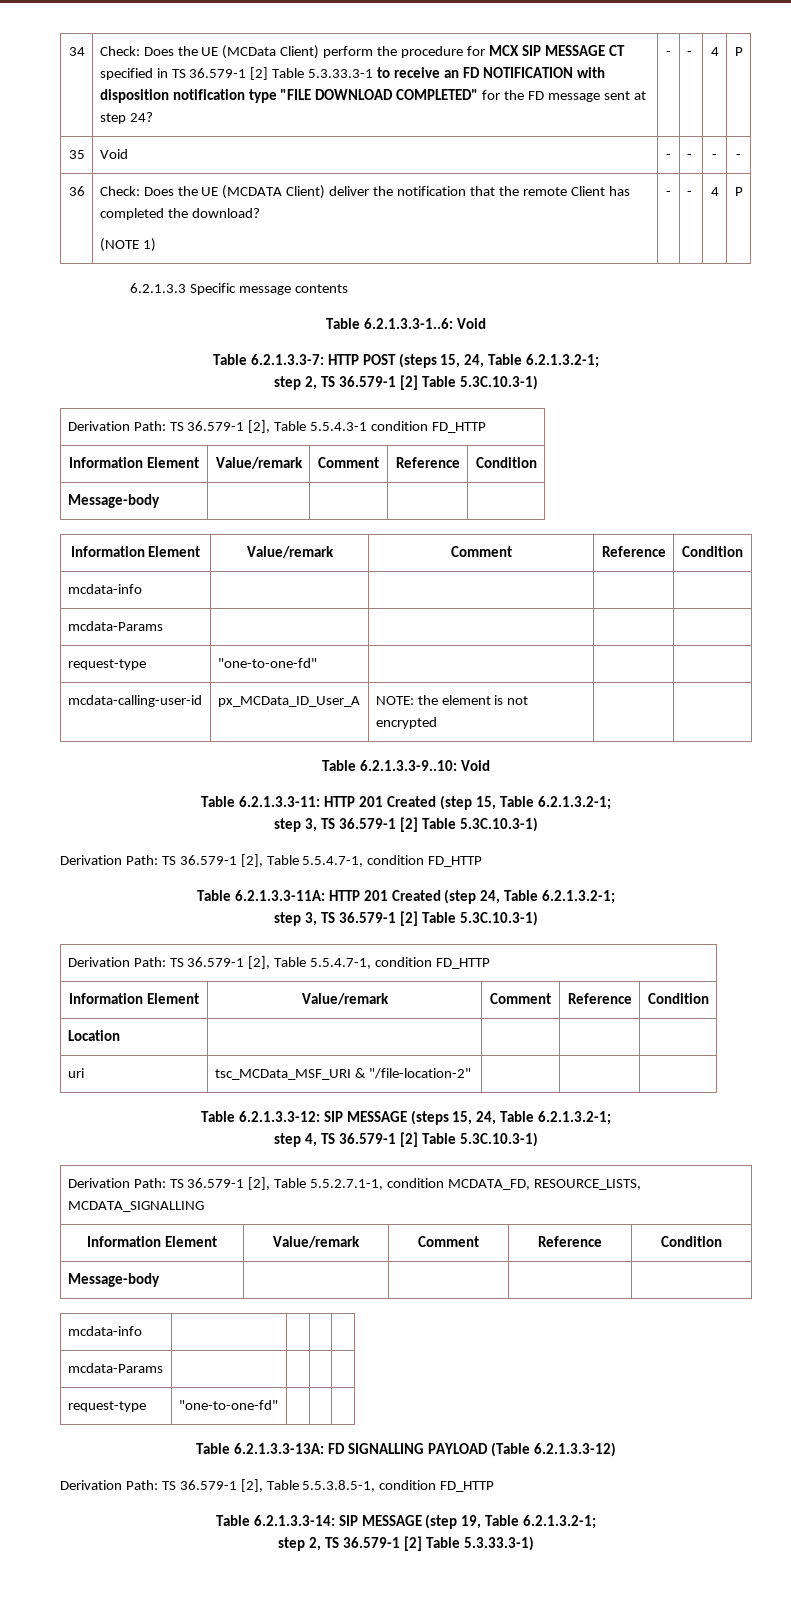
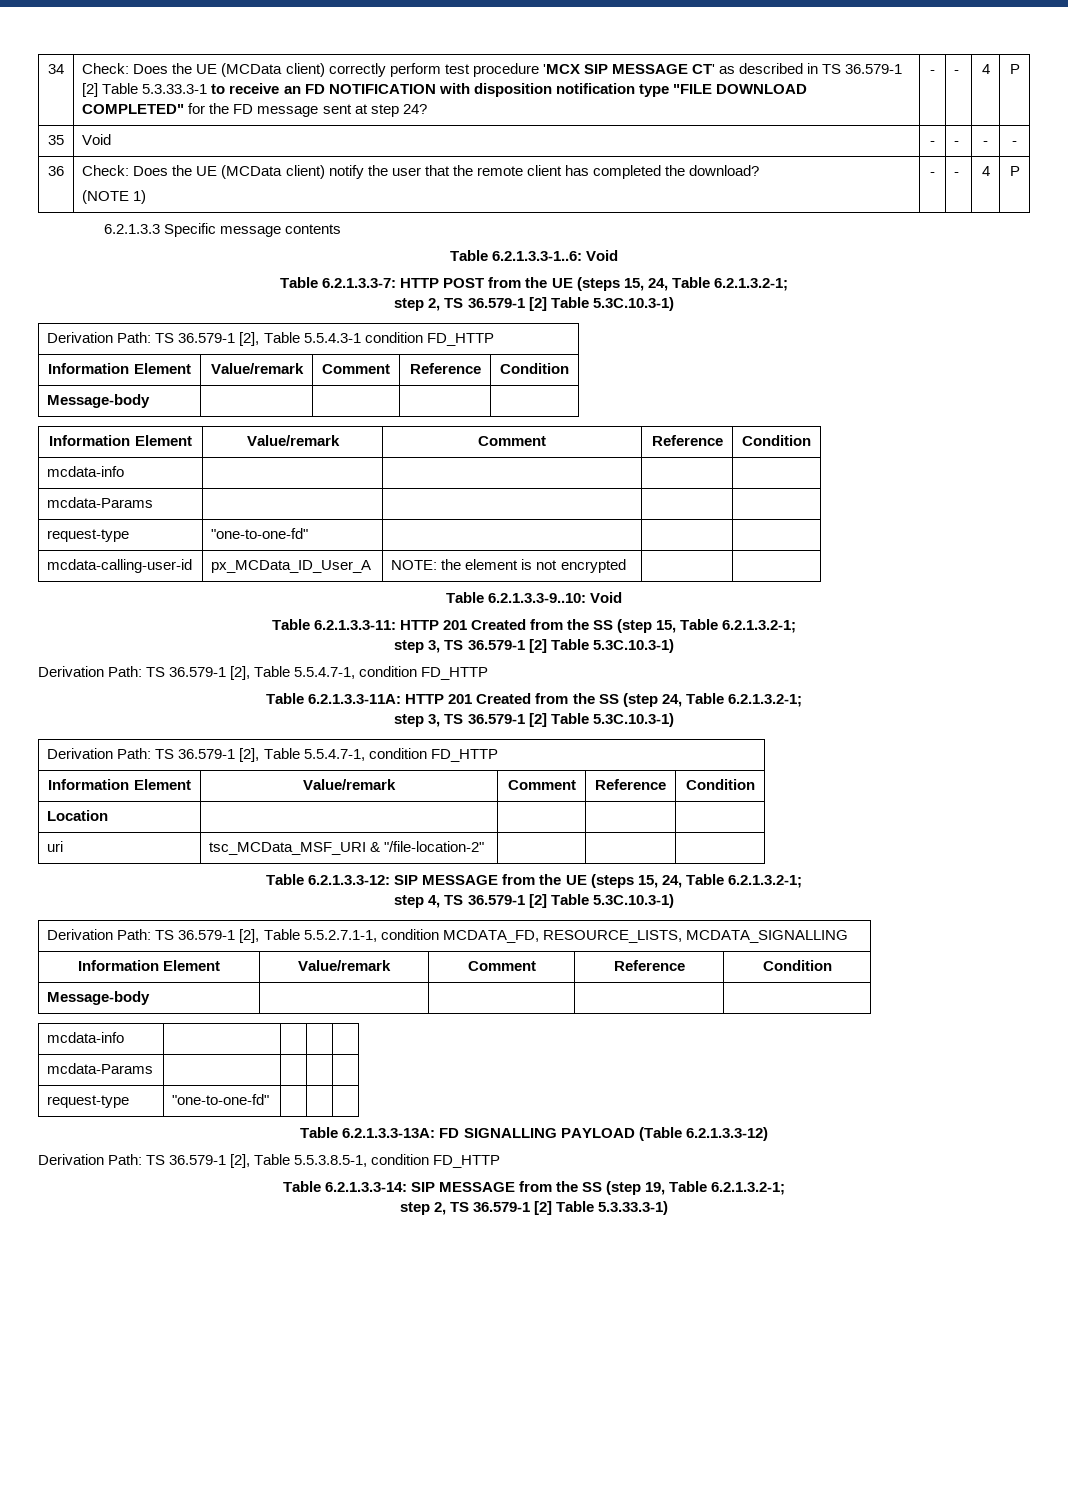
[280,45,625,59] [99,68,153,80] Client) perform the procedure for MCX SIP MESSAGE CT specified -> [285,63,804,77] client) correctly perform test procedure 'MCX SIP MESSAGE CT' as described
[222,185,466,199] (MCDATA Client) deliver the notification -> [221,165,421,179] (MCData client) notify the user
[570,186,605,196] Client -> [526,165,562,176] client
(396, 359) none -> [488,277,573,288] from the UE
(437, 801) none -> [529,619,614,630] from the SS
(441, 895) none -> [535,693,619,704] from the SS
(407, 1116) none -> [502,874,587,885] from the UE
(422, 1520) none -> [518,1181,603,1192] from the SS

